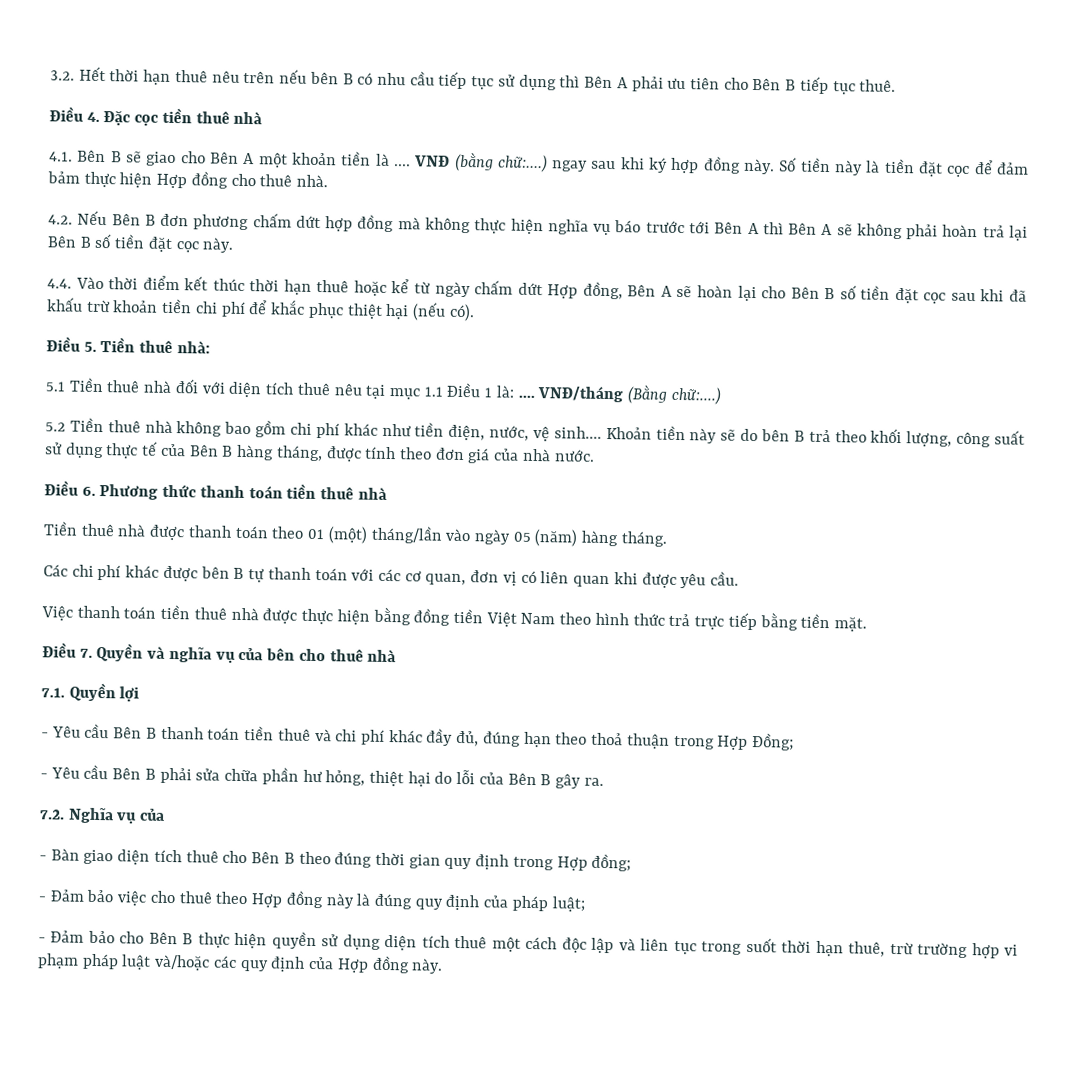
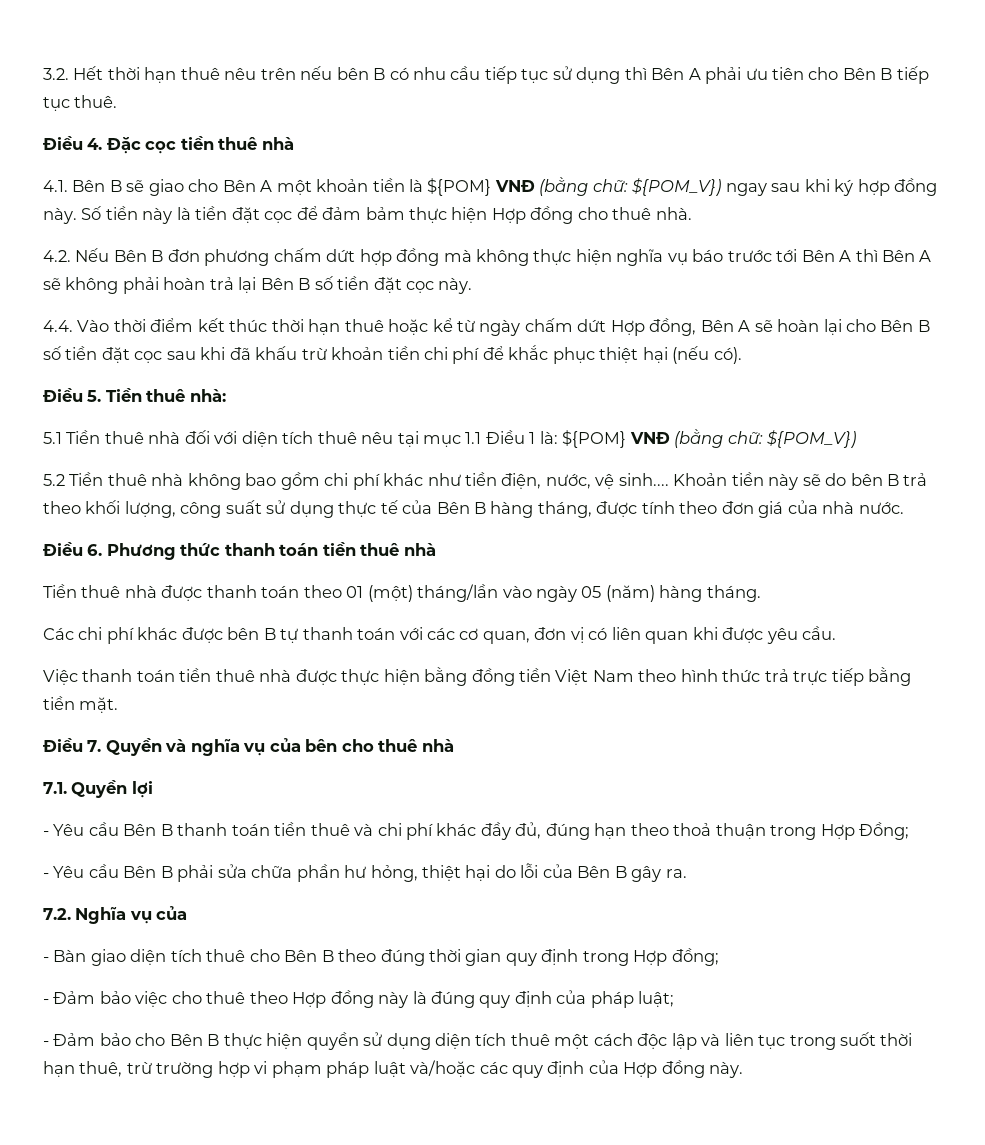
[393,151,548,173] .... VNĐ (bằng chữ:....) -> [427,177,722,196] ${POM} VNĐ (bằng chữ: ${POM_V})
[517,384,722,405] .... VNĐ/tháng (Bằng chữ:....) -> [562,429,857,448] ${POM} VNĐ (bằng chữ: ${POM_V})

